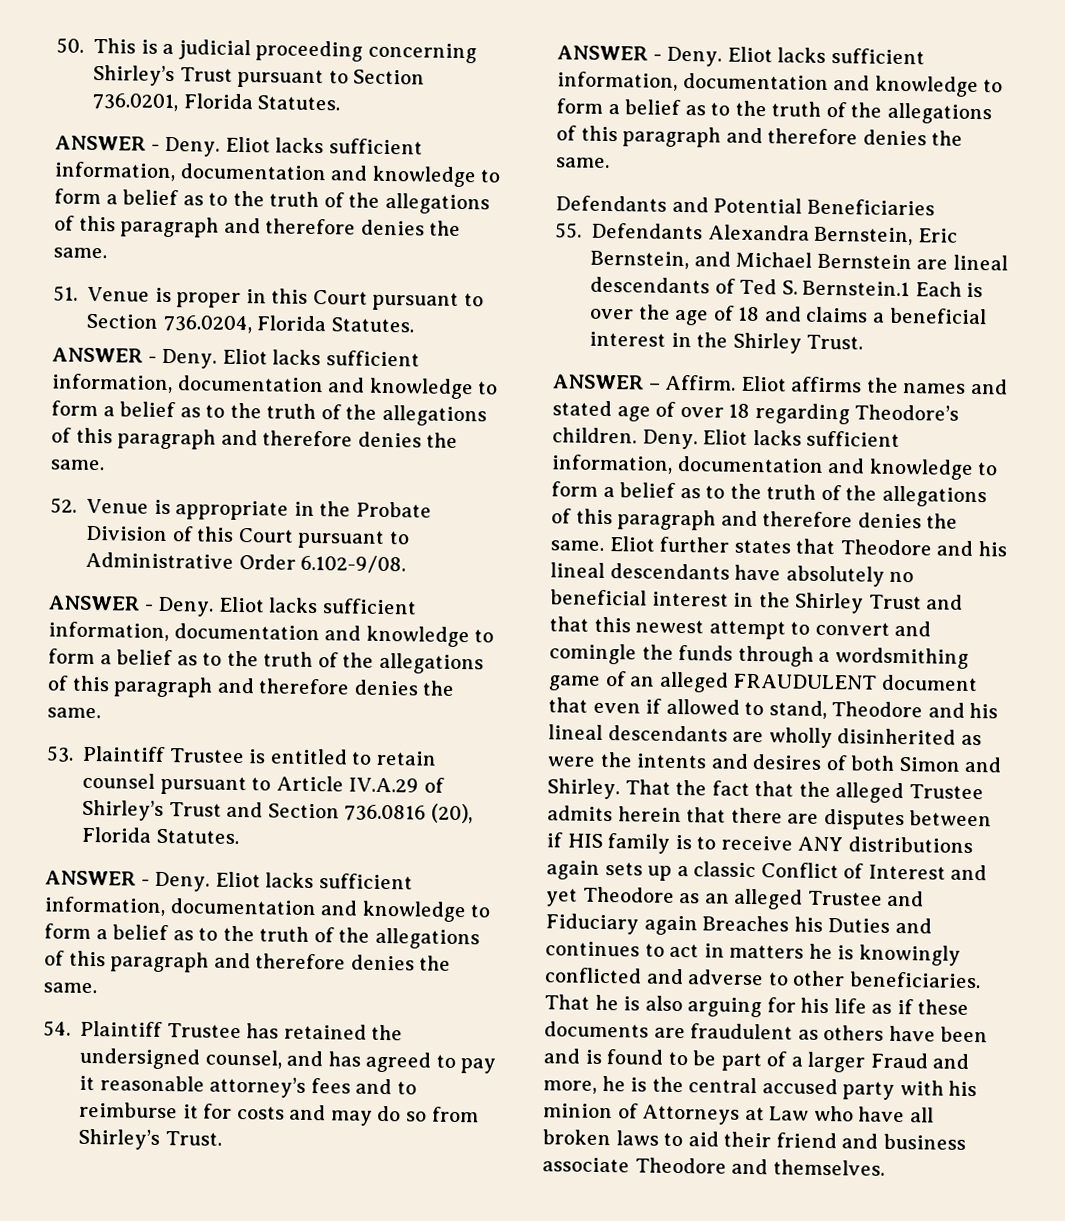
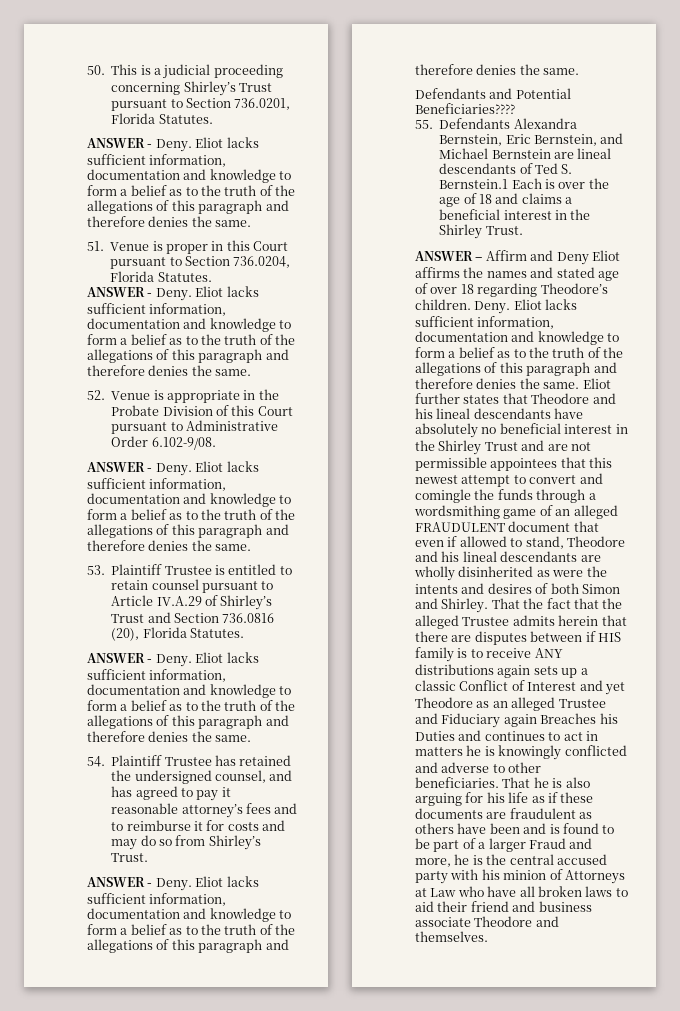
[806,198,935,216] Beneficiaries -> [415,103,515,114] Beneficiaries????
[665,374,737,391] Affirm. -> [485,250,589,265] Affirm and Deny
(964, 602) none -> [547,442,591,451] [415,457,558,471] are not permissible appointees

